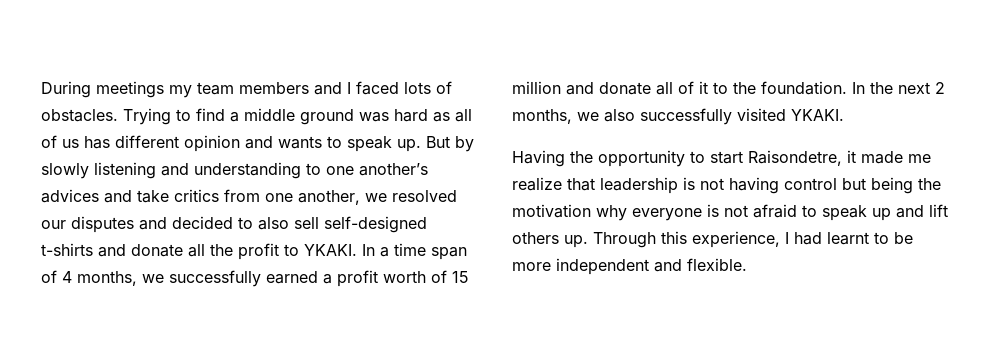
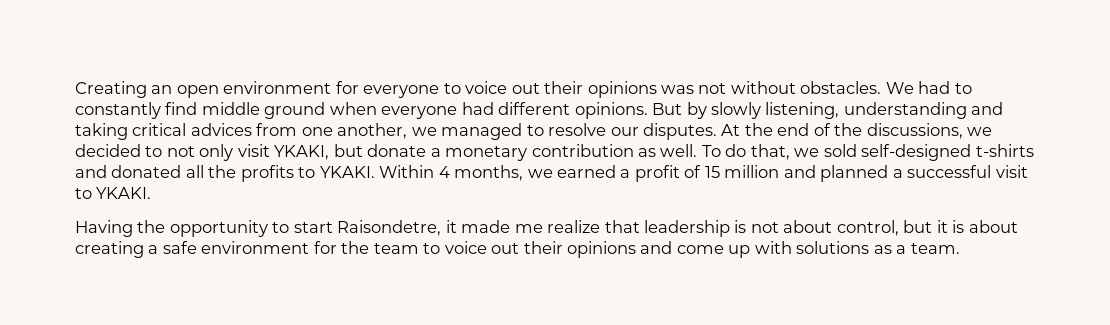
[41,81,452,98] [41,108,472,125] [41,135,474,152] [41,162,428,179] [41,189,457,205] [41,216,319,233] During meetings my team members and I faced lots of obstacles. Trying to find a middle ground was hard as all of us has different opinion and wants to speak up. But by slowly listening and understanding to one another’s advices and take critics from one another, we resolved our disputes and decided to also sell -> [75,81,972,98] [75,102,1004,119] [75,123,993,140] [75,144,857,161] Creating an open environment for everyone to voice out their opinions was not without obstacles. We had to constantly find middle ground when everyone had different opinions. But by slowly listening, understanding and taking critical advices from one another, we managed to resolve our disputes. At the end of the discussions, we decided to not only visit YKAKI, but donate a monetary contribution as well. To do that, we sold
[131,244,183,257] donate -> [111,165,182,178] donated
[238,243,467,260] [41,270,57,283] profit to YKAKI. In a time span of -> [240,165,435,182] profits to YKAKI. Within
[169,270,261,287] successfully -> (553, 173) none
[383,271,426,283] worth -> (680, 173) none
[599,81,945,95] [512,108,786,125] donate all of it to the foundation. In the next 2 months, we also successfully visited -> [820,165,1028,182] [75,188,92,199] planned a successful visit to
[729,177,941,194] [512,204,948,221] [512,231,913,248] [512,258,747,275] having control but being the motivation why everyone is not afraid to speak up and lift others up. Through this experience, I had learnt to be more independent and flexible. -> [783,220,1018,236] [75,241,960,258] about control, but it is about creating a safe environment for the team to voice out their opinions and come up with solutions as a team.

